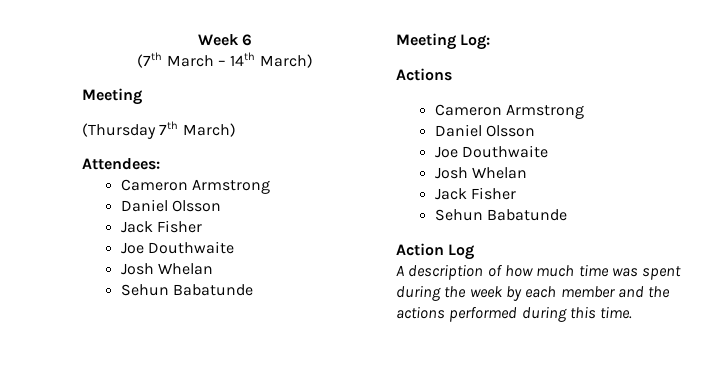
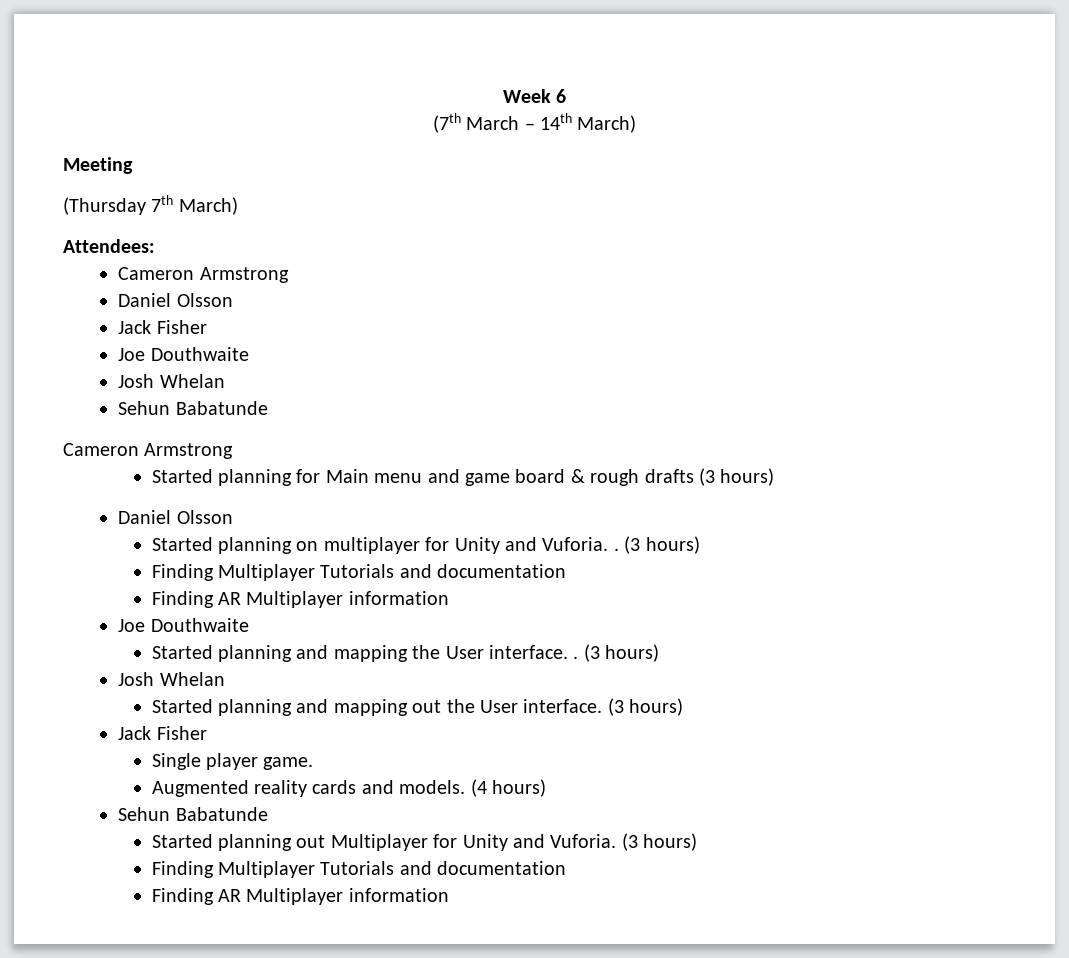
[396,33,491,50] [396,68,452,81] [434,104,584,119] [434,124,535,137] [434,145,548,158] [434,167,527,179] [434,187,516,200] [434,209,567,221] [396,243,475,260] [396,264,682,280] [396,285,671,301] [396,306,633,322] // Meeting Log: // Actions // Cameron Armstrong // Daniel Olsson // Joe Douthwaite // Josh Whelan // Jack Fisher // Sehun Babatunde // Action Log // A description of how much time was spent during the week by each member and the actions performed during this time. -> [63,443,234,459] [151,468,775,486] [118,510,233,524] [151,536,700,554] [151,564,567,581] [151,591,449,608] [118,618,249,632] [151,644,660,662] [118,672,225,686] [151,698,684,716] [118,726,207,740] [151,753,314,770] [151,779,546,797] [118,807,268,821] [151,833,698,851] [151,861,567,878] [151,888,449,905] // Cameron Armstrong // Started planning for Main menu and game board & rough drafts (3 hours) // Daniel Olsson // Started planning on multiplayer for Unity and Vuforia. . (3 hours) // Finding Multiplayer Tutorials and documentation // Finding AR Multiplayer information // Joe Douthwaite // Started planning and mapping the User interface. . (3 hours) // Josh Whelan // Started planning and mapping out the User interface. (3 hours) // Jack Fisher // Single player game. // Augmented reality cards and models. (4 hours) // Sehun Babatunde // Started planning out Multiplayer for Unity and Vuforia. (3 hours) // Finding Multiplayer Tutorials and documentation // Finding AR Multiplayer information

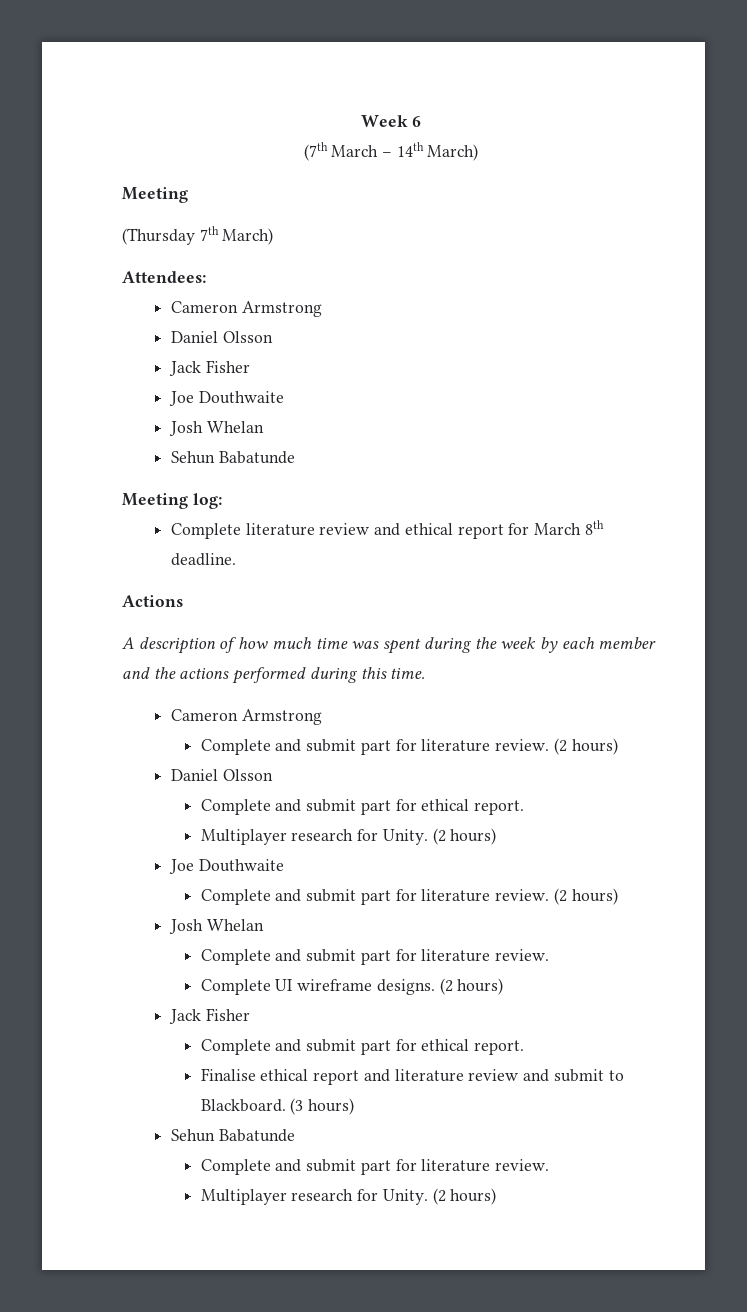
[63,443,234,459] [151,468,775,486] [118,510,233,524] [151,536,700,554] [151,564,567,581] [151,591,449,608] [118,618,249,632] [151,644,660,662] [118,672,225,686] [151,698,684,716] [118,726,207,740] [151,753,314,770] [151,779,546,797] [118,807,268,821] [151,833,698,851] [151,861,567,878] [151,888,449,905] Cameron Armstrong // Started planning for Main menu and game board & rough drafts (3 hours) // Daniel Olsson // Started planning on multiplayer for Unity and Vuforia. . (3 hours) // Finding Multiplayer Tutorials and documentation // Finding AR Multiplayer information // Joe Douthwaite // Started planning and mapping the User interface. . (3 hours) // Josh Whelan // Started planning and mapping out the User interface. (3 hours) // Jack Fisher // Single player game. // Augmented reality cards and models. (4 hours) // Sehun Babatunde // Started planning out Multiplayer for Unity and Vuforia. (3 hours) // Finding Multiplayer Tutorials and documentation // Finding AR Multiplayer information -> [122,493,222,509] [170,520,604,539] [170,553,236,566] [122,595,183,607] [122,637,657,654] [122,667,426,684] [170,709,322,725] [200,738,618,755] [170,769,273,781] [200,799,525,815] [200,828,497,845] [168,859,284,874] [200,888,618,905] [168,919,264,934] [200,949,550,965] [200,978,504,995] [168,1008,250,1024] [200,1039,525,1055] [200,1068,624,1085] [200,1098,355,1115] [170,1129,295,1142] [200,1159,550,1175] [200,1188,497,1205] Meeting log: // Complete literature review and ethical report for March 8th deadline. // Actions // A description of how much time was spent during the week by each member and the actions performed during this time. // Cameron Armstrong // Complete and submit part for literature review. (2 hours) // Daniel Olsson // Complete and submit part for ethical report. // Multiplayer research for Unity. (2 hours) // Joe Douthwaite // Complete and submit part for literature review. (2 hours) // Josh Whelan // Complete and submit part for literature review. // Complete UI wireframe designs. (2 hours) // Jack Fisher // Complete and submit part for ethical report. // Finalise ethical report and literature review and submit to Blackboard. (3 hours) // Sehun Babatunde // Complete and submit part for literature review. // Multiplayer research for Unity. (2 hours)

